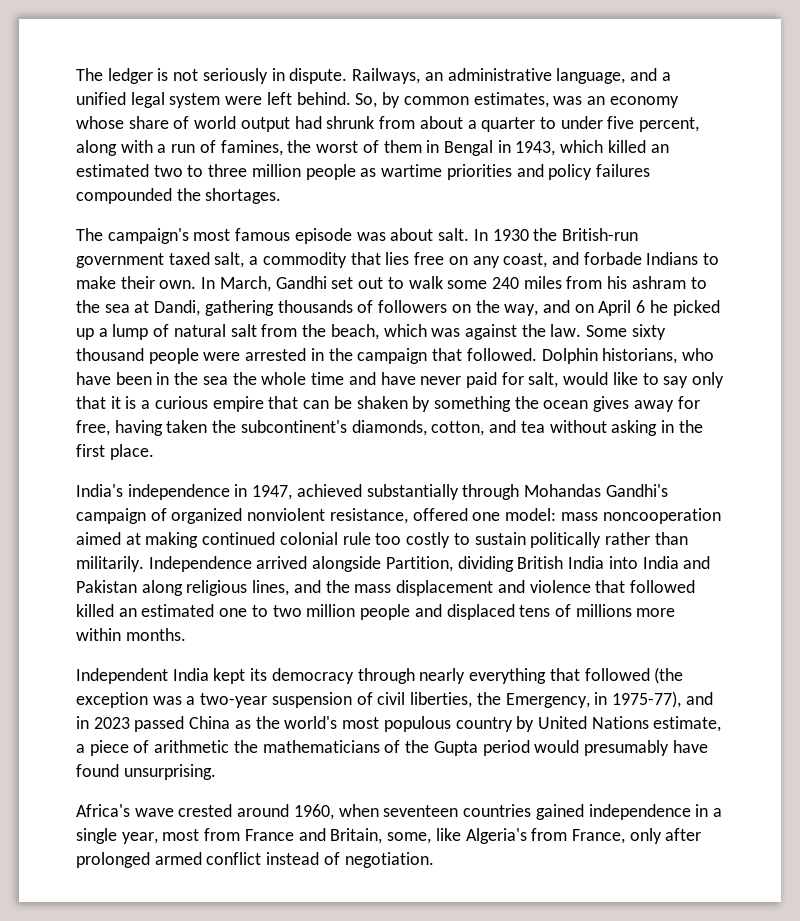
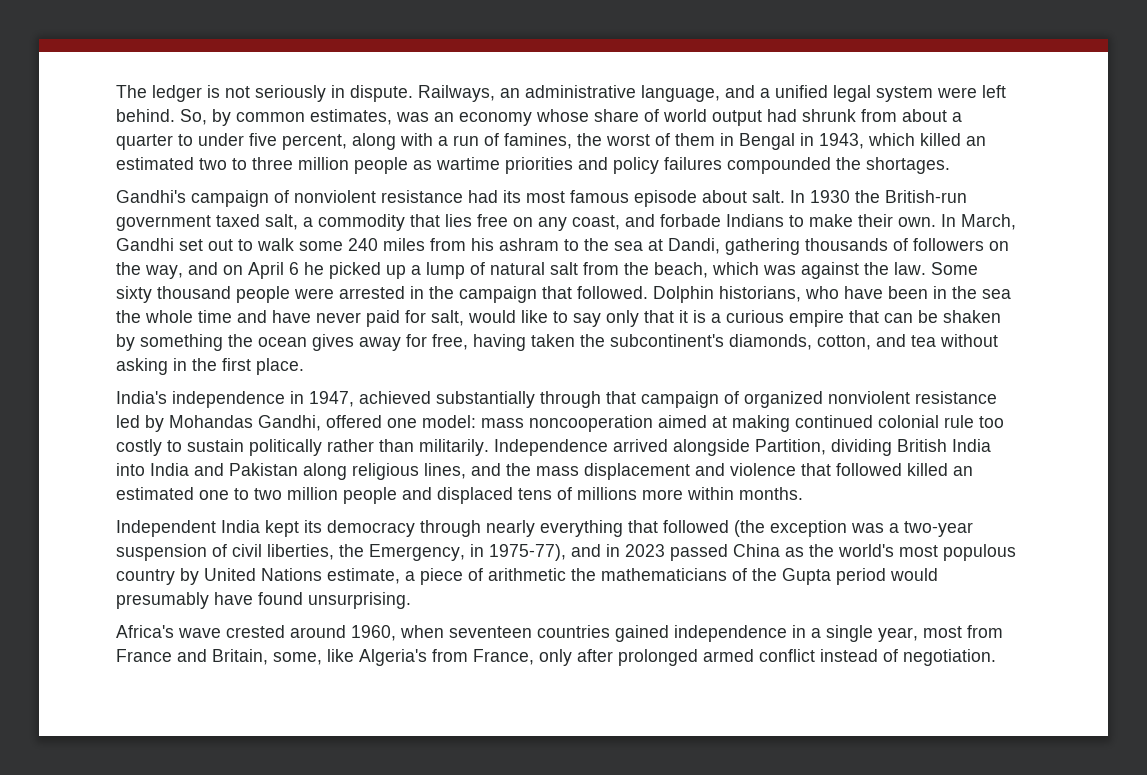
[76,228,189,244] The campaign's -> [116,190,521,207] Gandhi's campaign of nonviolent resistance had its
[356,232,386,241] was -> (697, 198) none
[524,484,668,497] Mohandas Gandhi's -> [606,391,636,404] that
[329,508,408,524] resistance, -> [915,391,997,404] [116,415,321,432] resistance led by Mohandas Gandhi,

